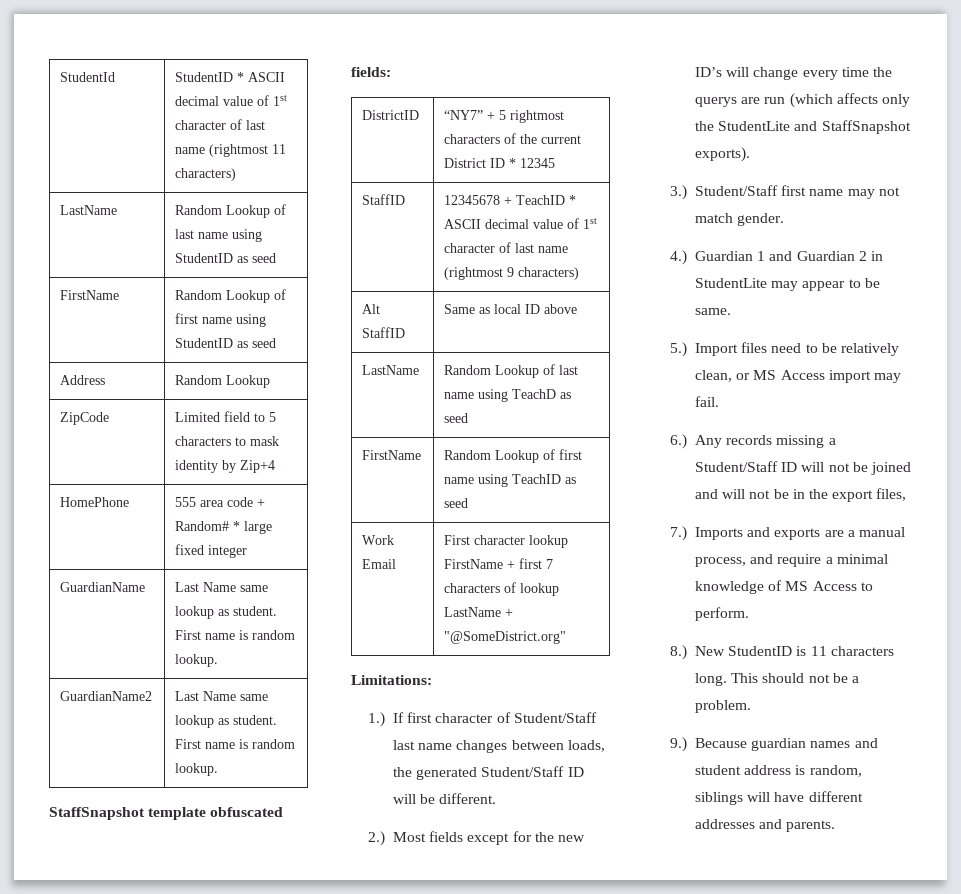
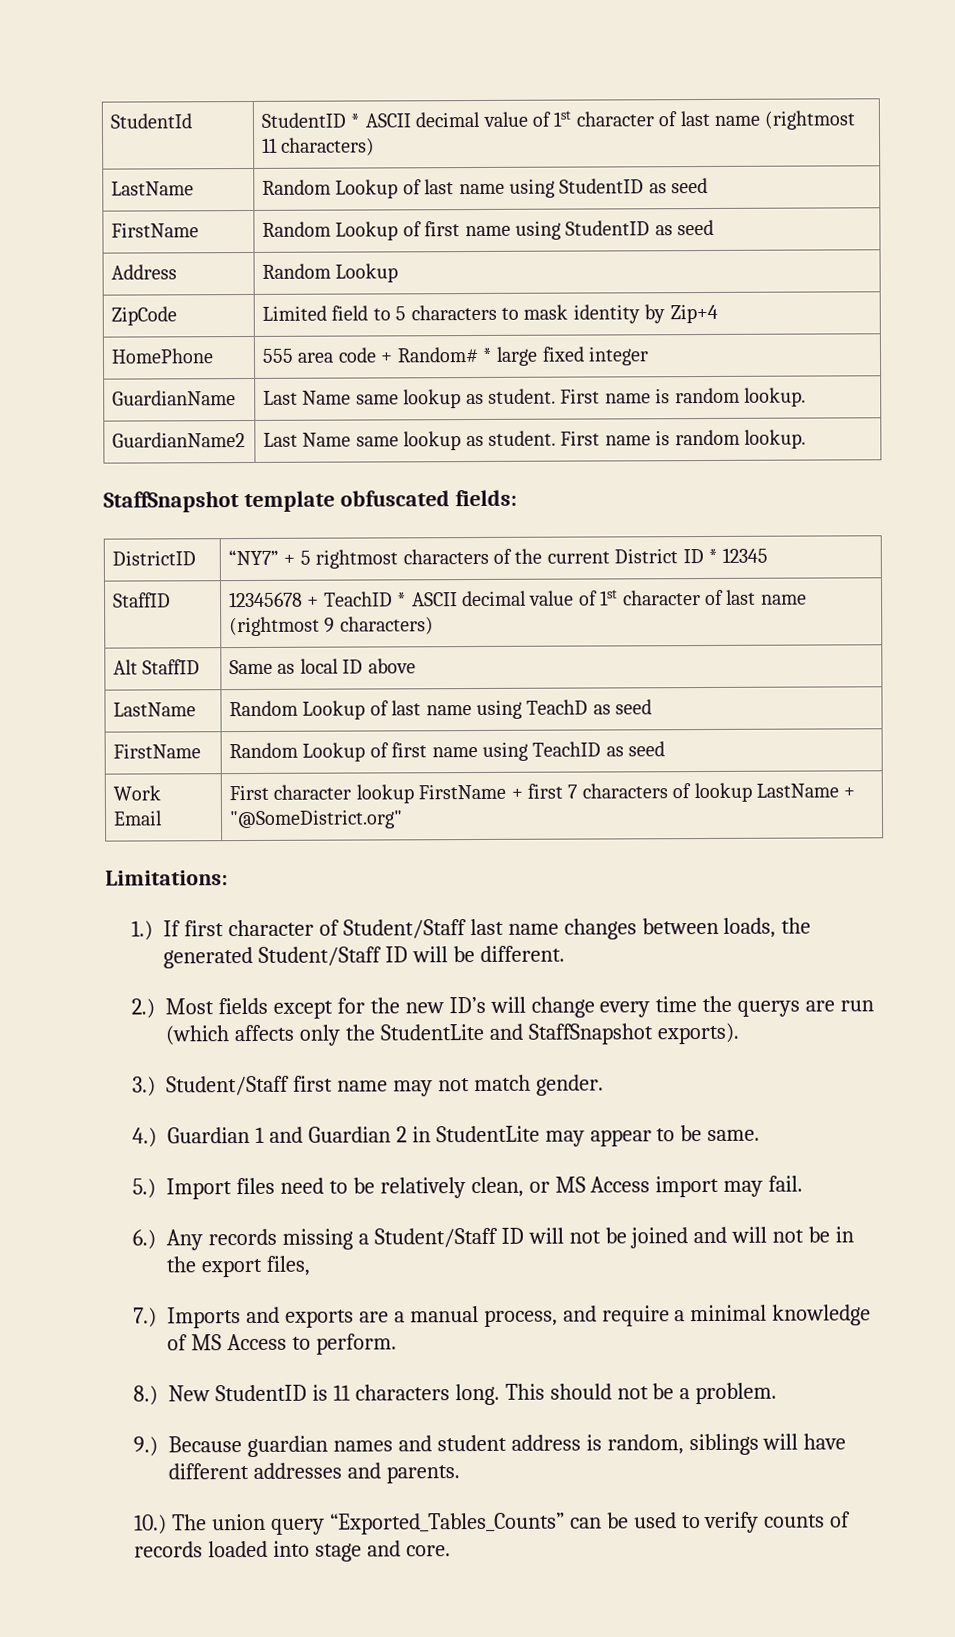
(836, 826) none -> [133,1511,852,1535] [133,1540,451,1562] // 10.) The union query “Exported_Tables_Counts” can be used to verify counts of records loaded into stage and core.

